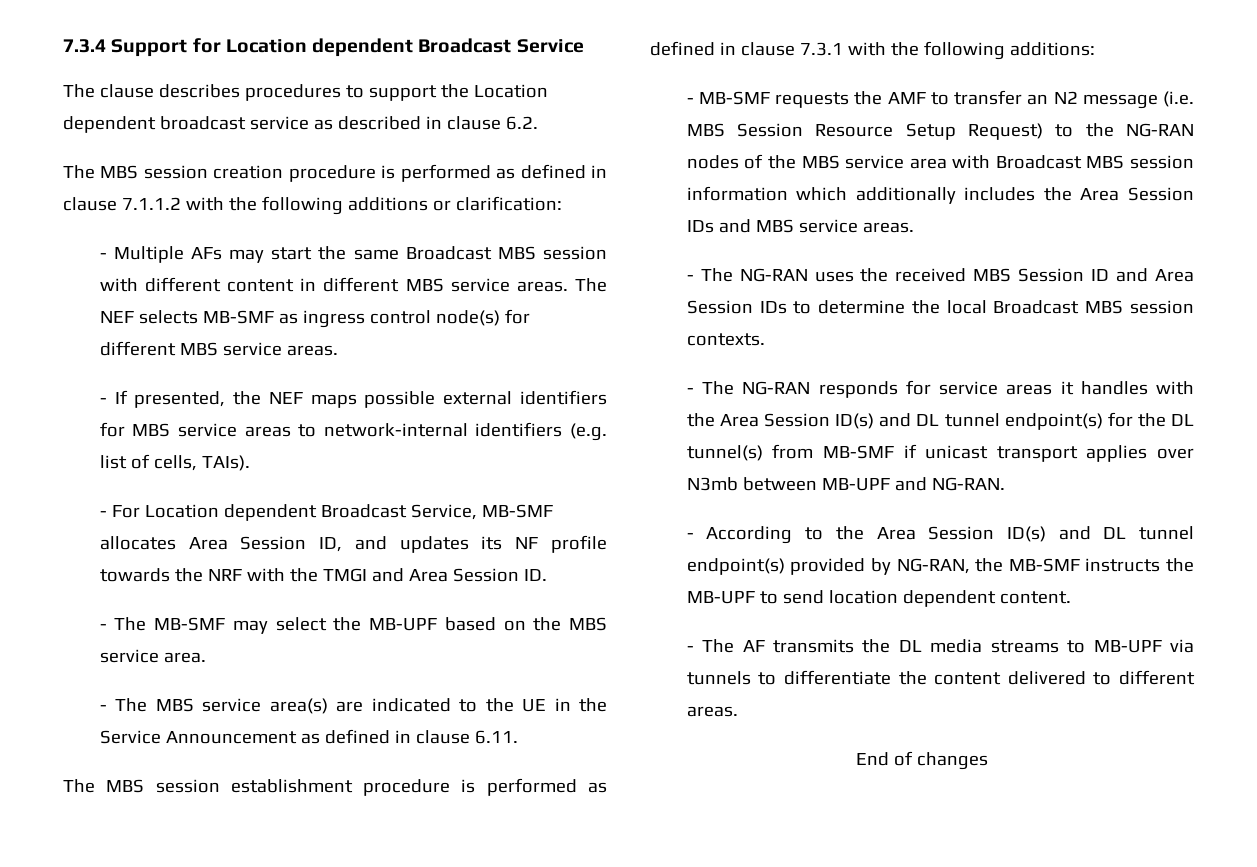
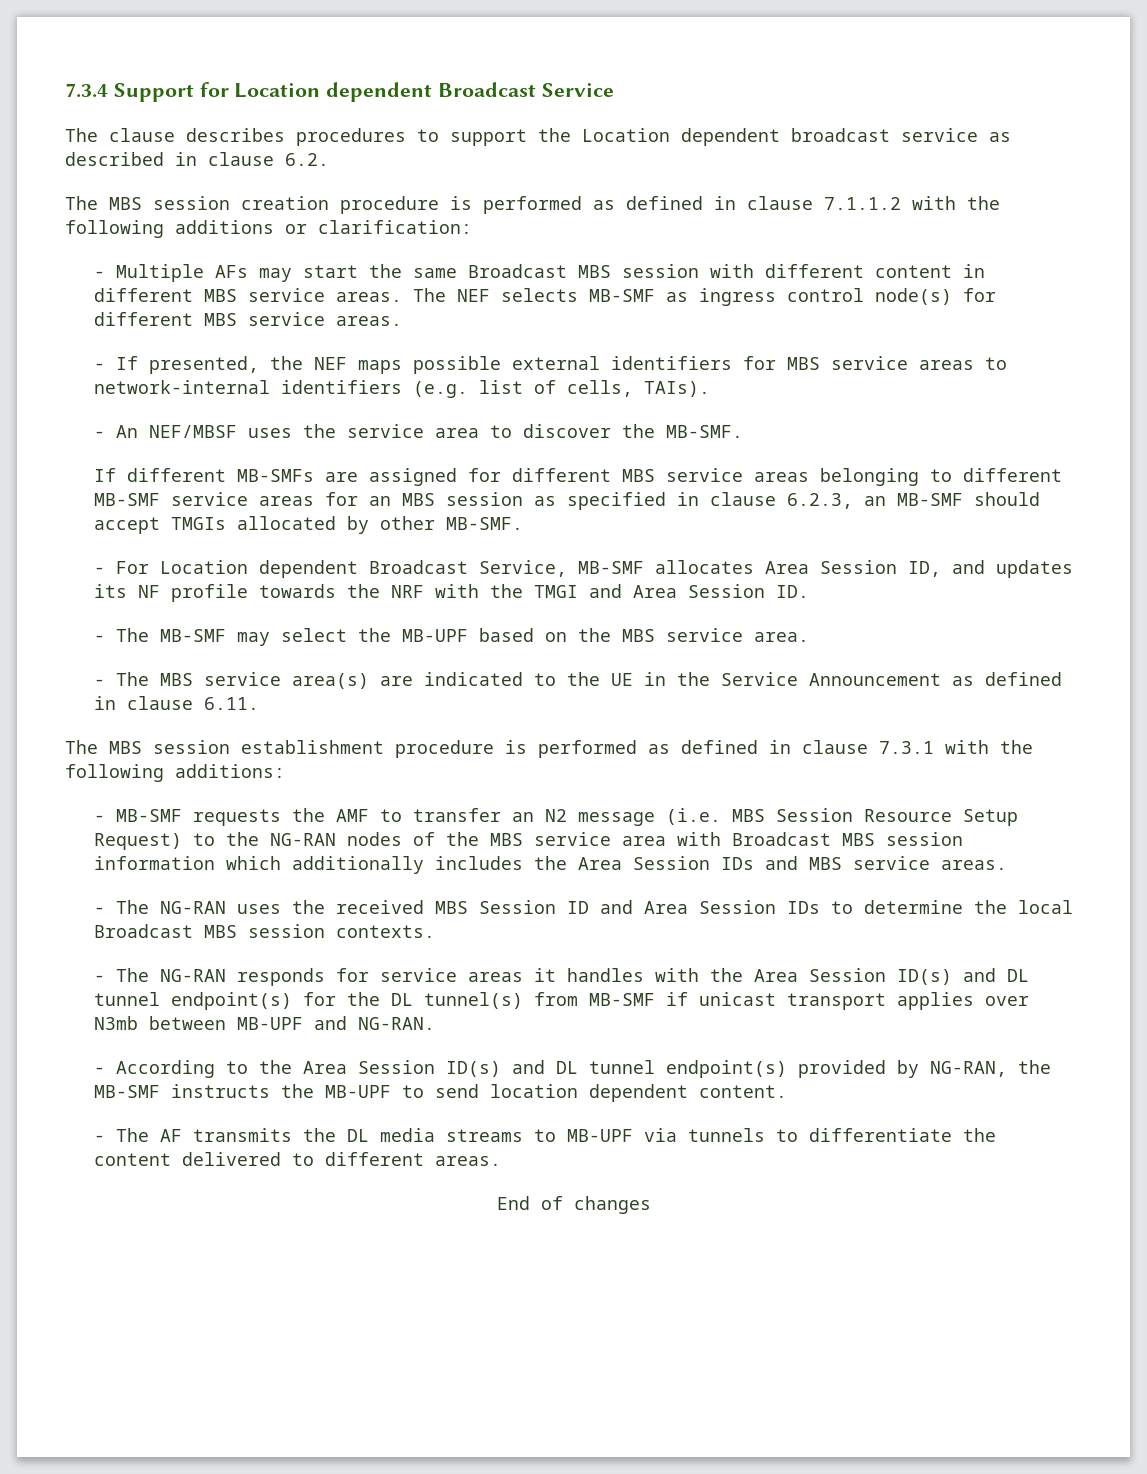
(250, 463) none -> [94,424,744,438] [94,468,1063,486] [94,492,1041,510] [94,516,524,534] // - An NEF/MBSF uses the service area to discover the MB-SMF. // If different MB-SMFs are assigned for different MBS service areas belonging to different MB-SMF service areas for an MBS session as specified in clause 6.2.3, an MB-SMF should accept TMGIs allocated by other MB-SMF.

